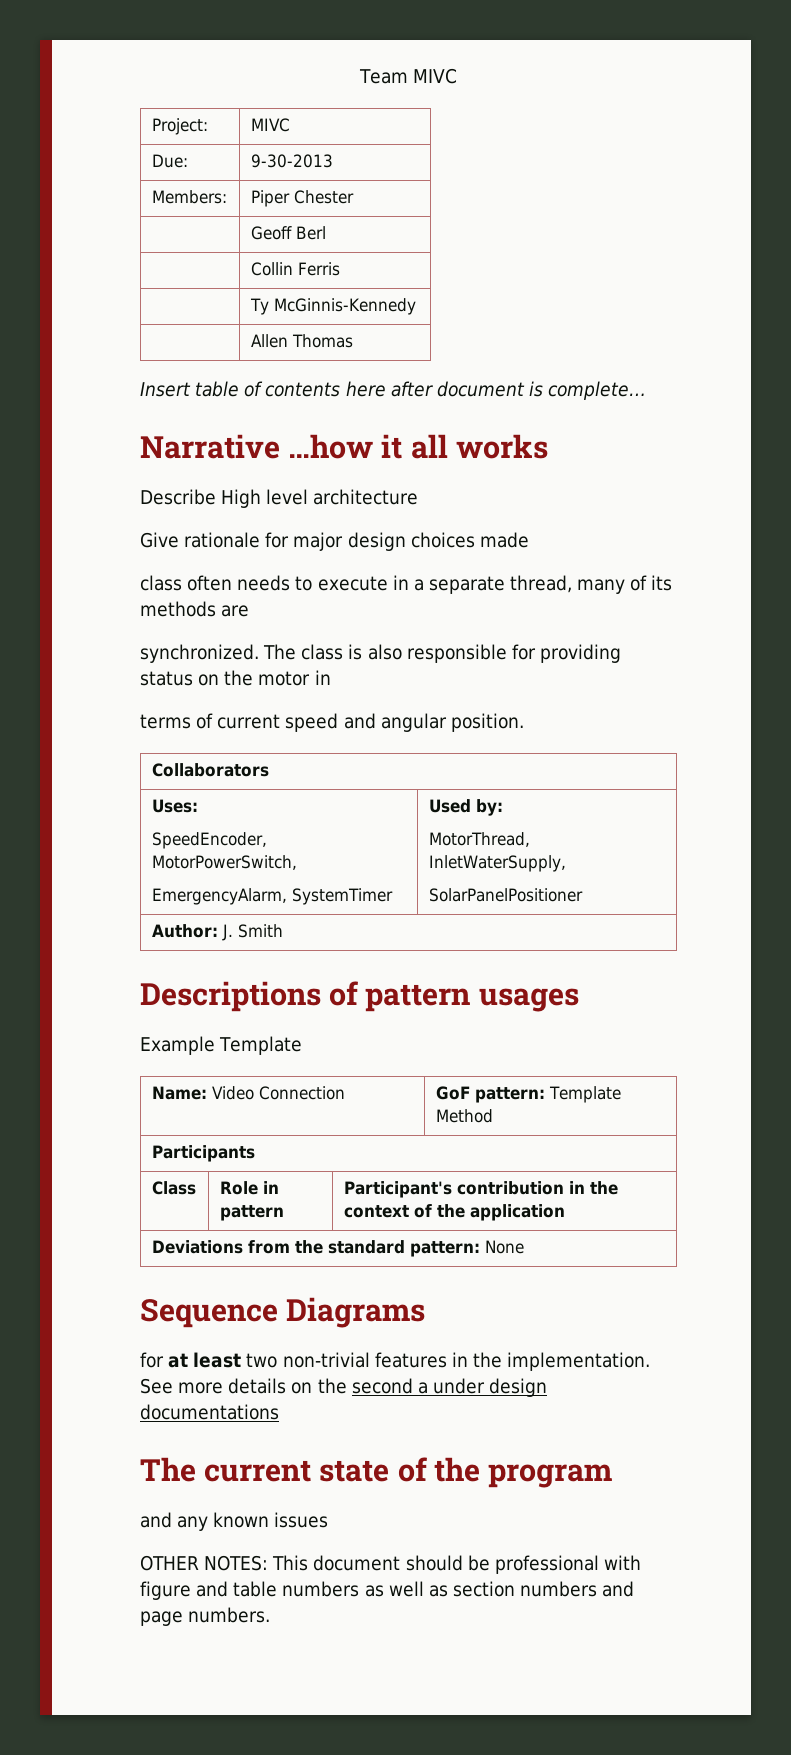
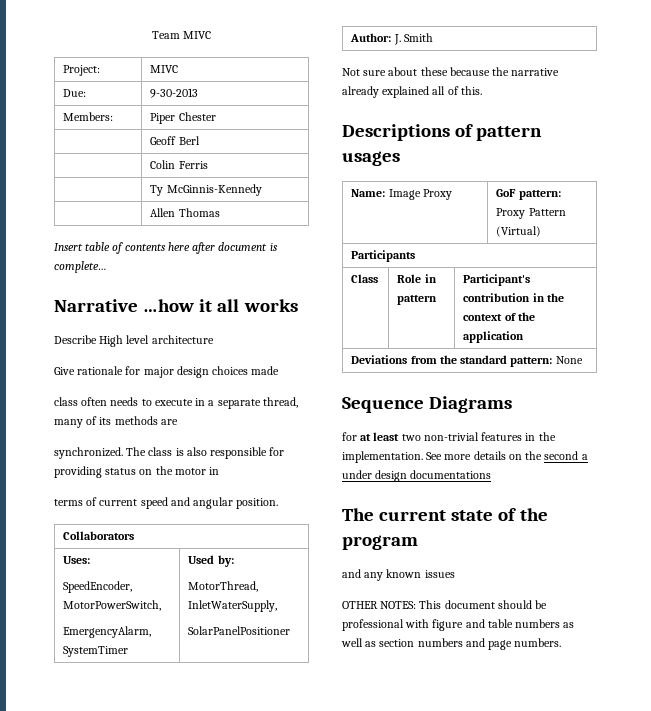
[250,262,293,276] Collin -> [150,160,176,169] Colin
(283, 931) none -> [342,67,560,76] [342,86,482,98] // Not sure about these because the narrative already explained all of this.
[140,1036,303,1055] // Example Template -> (400, 158) none
[211,1086,345,1100] Video Connection -> [388,189,452,200] Image Proxy
[548,1086,621,1103] [435,1109,493,1123] Template Method -> [496,208,566,219] [496,226,542,237] Proxy Pattern (Virtual)

